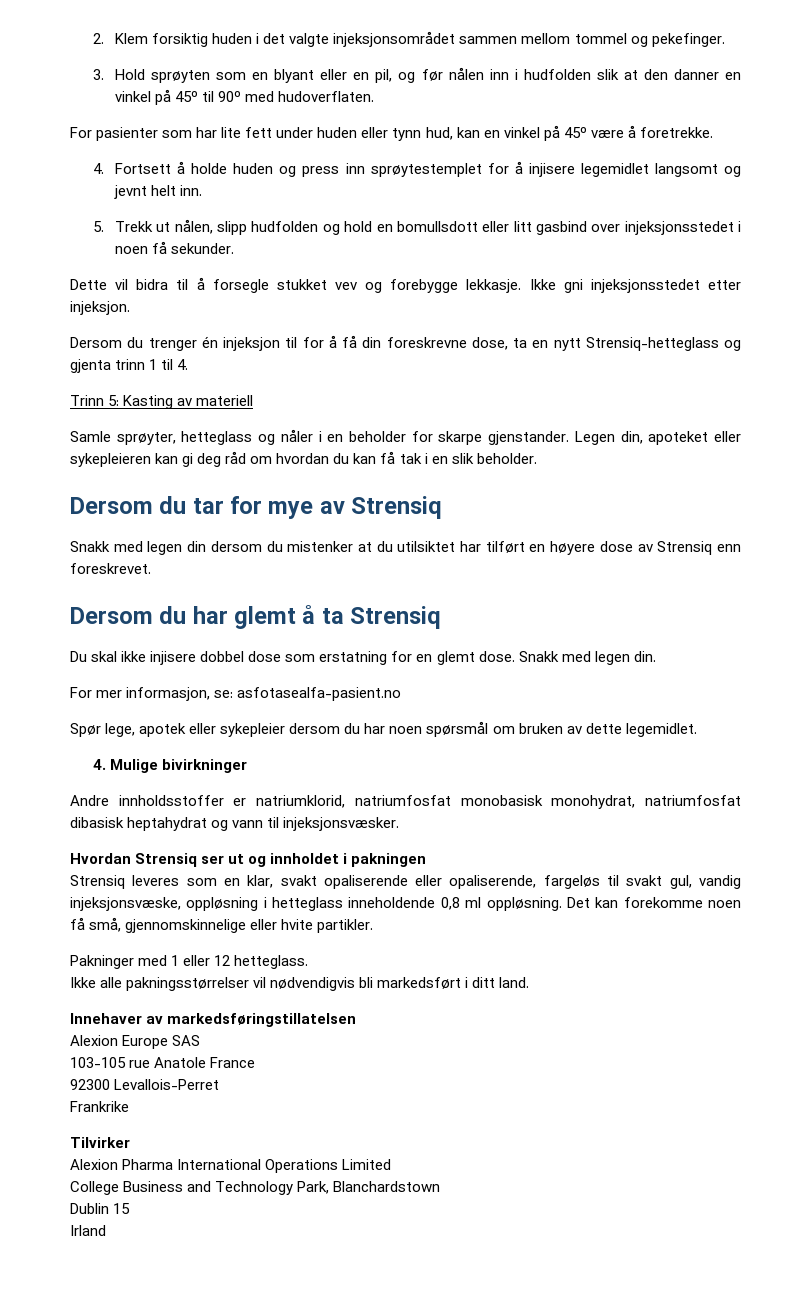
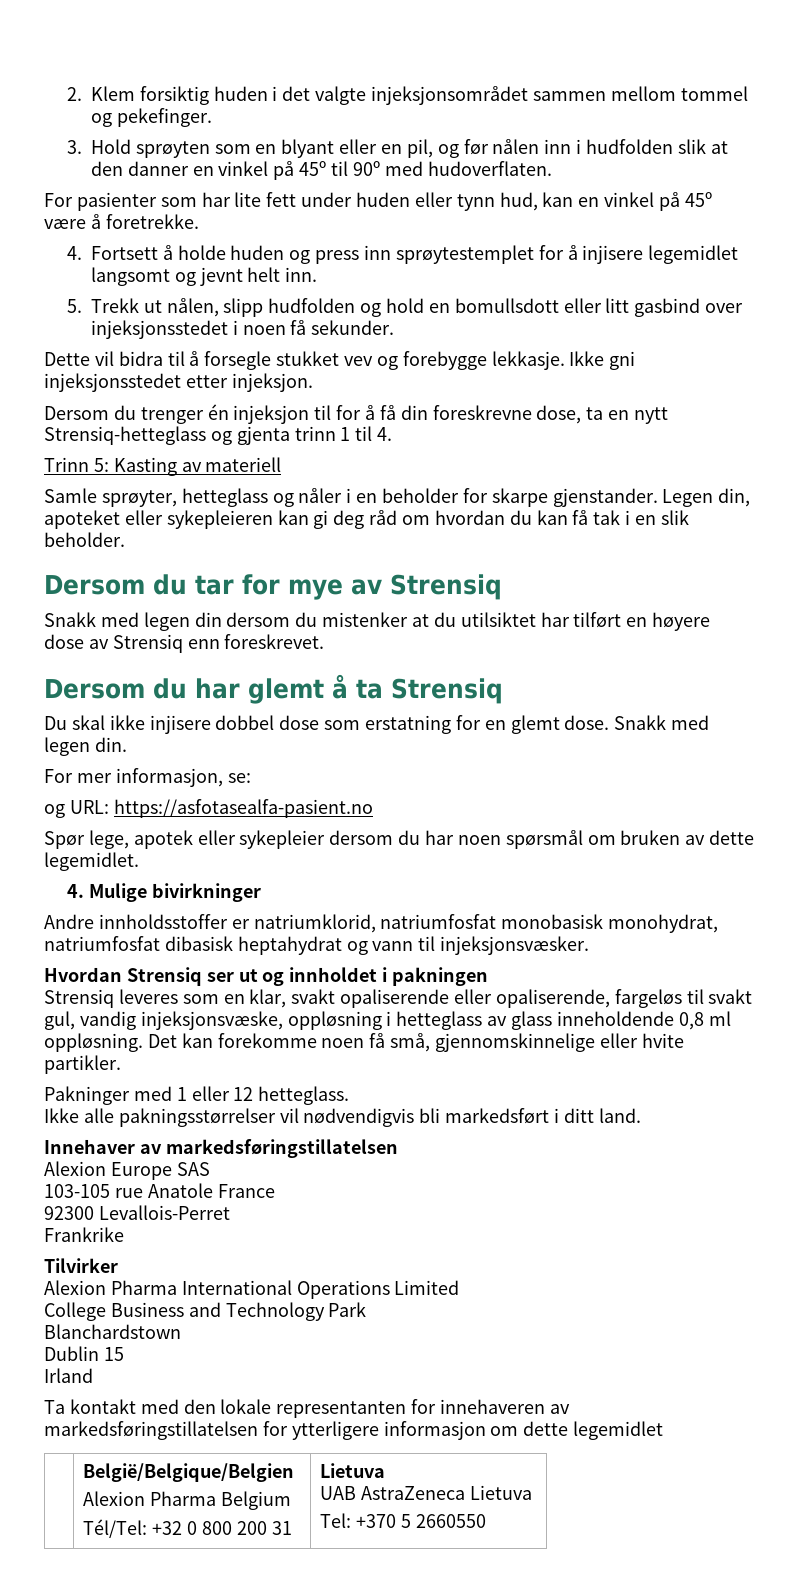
[237,687,402,701] asfotasealfa-pasient.no -> [44,799,373,818] // og URL: https://asfotasealfa-pasient.no
(344, 904) none -> [487,1011,553,1030] av glass
[297,1181,330,1194] Park, -> [328,1302,367,1317] Park //
(106, 1230) none -> [44,1399,570,1418] [44,1421,664,1440] [83,1463,295,1482] [83,1491,292,1510] [83,1519,292,1538] [320,1463,386,1478] [320,1485,533,1500] [320,1513,486,1528] // Ta kontakt med den lokale representanten for innehaveren av markedsføringstillatelsen for ytterligere informasjon om dette legemidlet // | België/Belgique/Belgien // Alexion Pharma Belgium // Tél/Tel: +32 0 800 200 31 | Lietuva // UAB AstraZeneca Lietuva // Tel: +370 5 2660550

